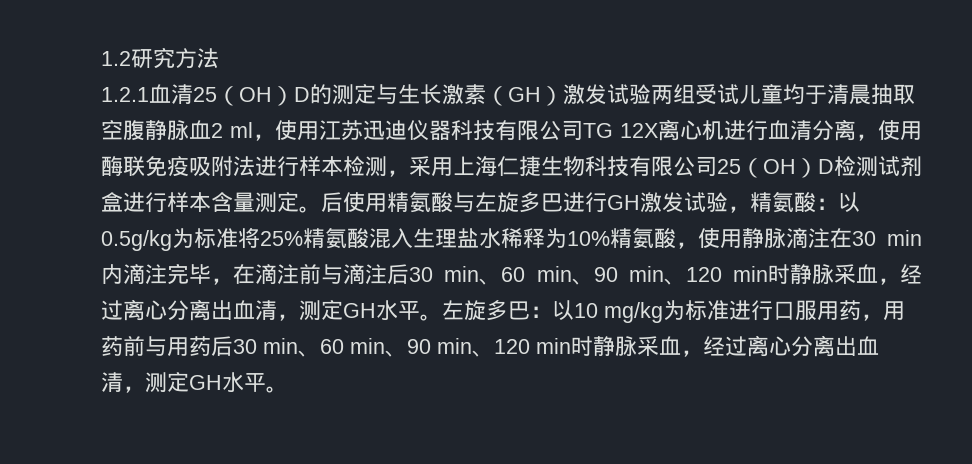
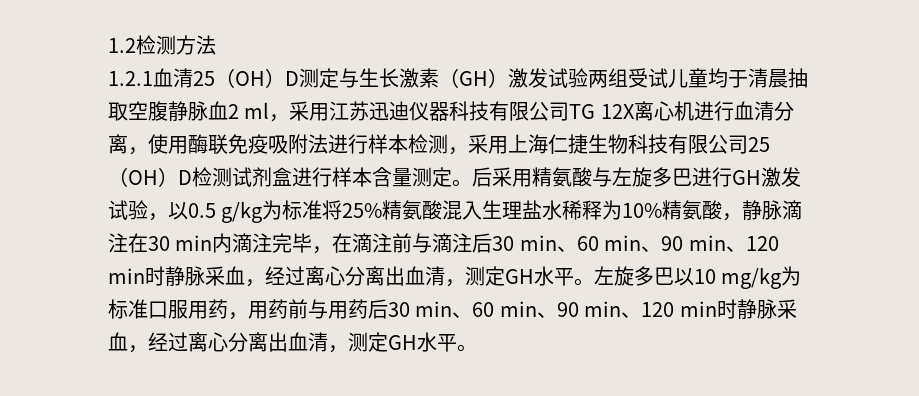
[131,47,175,69] 研究 -> [136,35,176,55] 检测
[310,84,332,104] 的 -> (299, 78) none
[275,120,297,140] 使 -> [289,101,310,121] 采
[343,192,365,212] 使 -> [492,167,512,187] 采
[750,192,860,213] [101,230,172,251] 精氨酸：以0.5g/kg -> [168,201,263,223] 以0.5 g/kg
[698,228,742,248] 使用 -> (743, 217) none
[530,306,552,318] ： -> (674, 276) none
[729,300,773,321] 进行 -> (148, 309) none

